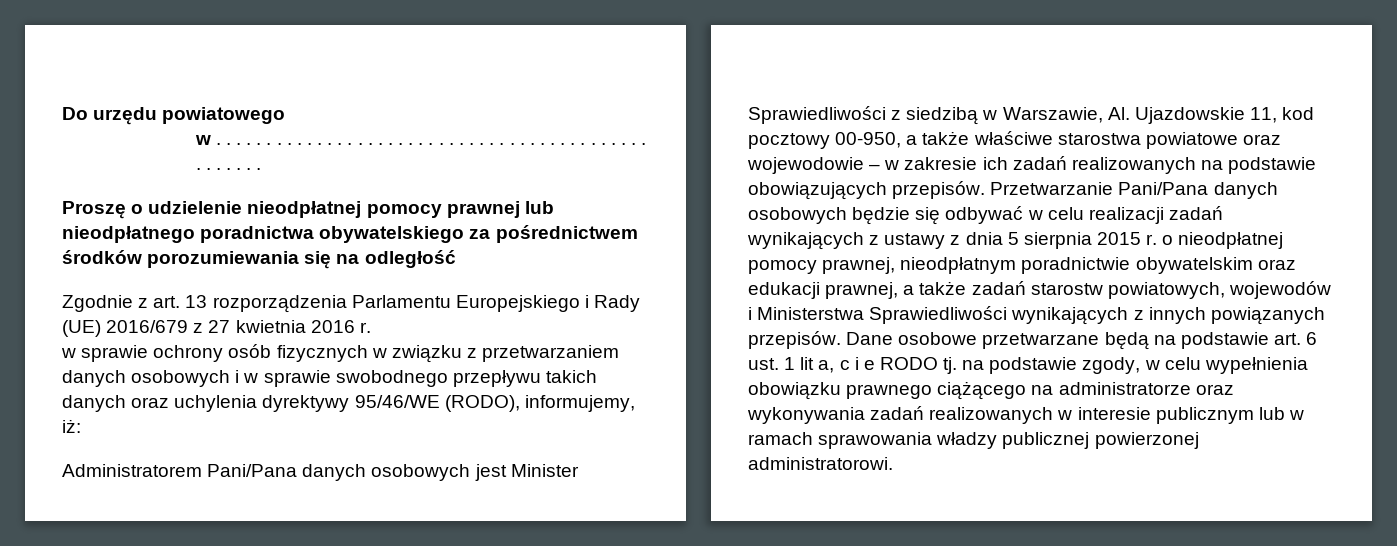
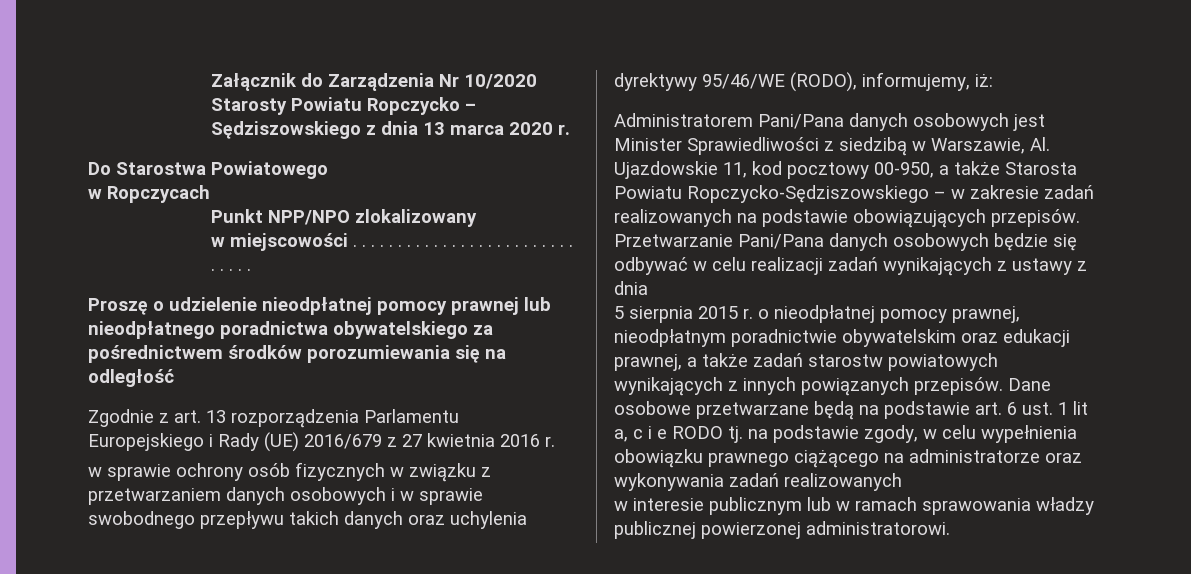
[62,107,286,125] [194,135,414,145] Do urzędu powiatowego // w . . . . . . . . . . . . . . . . . . . . -> [210,73,537,91] [210,97,476,115] [210,121,570,139] [88,161,328,179] [88,185,210,203] [210,209,477,227] [210,233,348,251] Załącznik do Zarządzenia Nr 10/2020 Starosty Powiatu Ropczycko – Sędziszowskiego z dnia 13 marca 2020 r. // Do Starostwa Powiatowego // w Ropczycach // Punkt NPP/NPO zlokalizowany // w miejscowości
[973,131,1281,149] [747,157,864,174] właściwe starostwa powiatowe oraz wojewodowie -> [1005,162,1077,175] [614,185,929,203] Starosta Powiatu Ropczycko-Sędziszowskiego
[982,157,1008,170] ich -> (1039, 192) none
(1003, 238) none -> (648, 288) //
[1107,281,1331,299] [748,306,1008,324] powiatowych, wojewodów i Ministerstwa Sprawiedliwości -> [888,353,998,371] powiatowych
(1054, 415) none -> (902, 482) //

